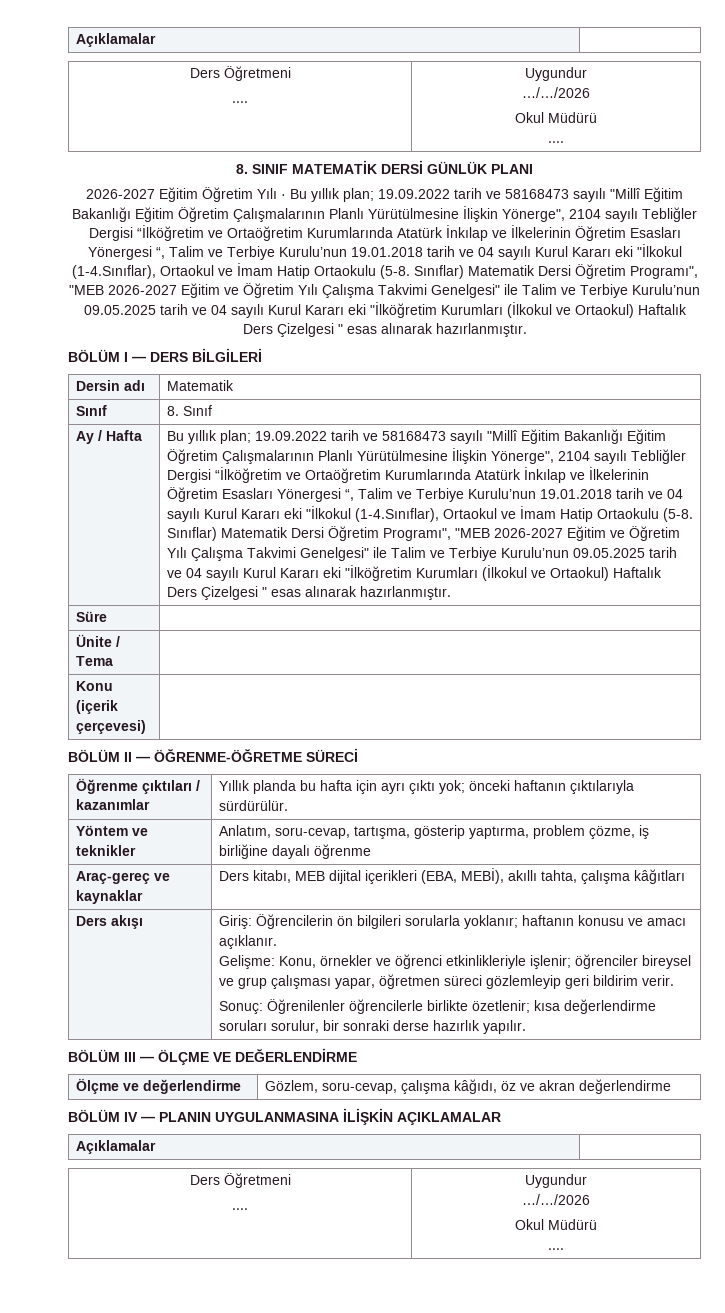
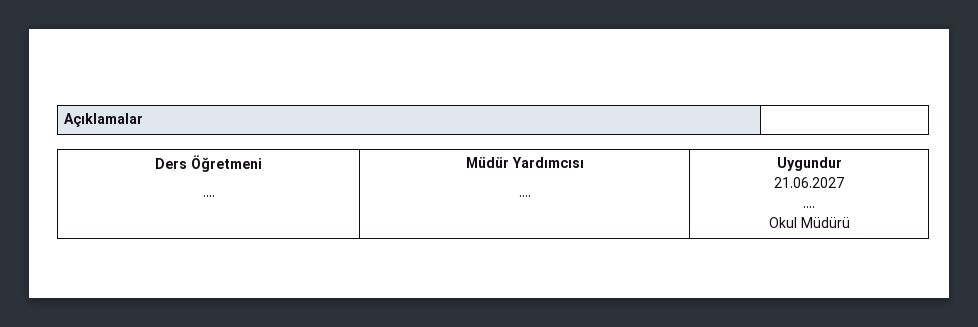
[75,33,156,47] [189,66,291,81] [232,101,248,103] [525,67,587,81] [522,87,590,98] [515,112,597,123] [548,141,564,143] [236,160,533,174] [86,187,683,202] [72,206,697,222] [88,225,681,241] [87,244,682,260] [71,263,698,279] [69,283,700,298] [83,302,687,318] [242,323,527,337] [68,348,262,362] [75,380,145,391] [166,380,234,391] [75,405,107,416] [166,405,212,416] [75,430,142,444] [166,429,666,444] [166,448,686,464] [166,467,649,483] [166,487,683,502] [166,506,693,522] [166,526,680,541] [166,547,677,561] [166,565,662,581] [166,586,451,600] [75,611,107,622] [75,634,120,647] [75,656,113,666] [75,681,113,691] [75,700,118,714] [75,720,146,734] [68,748,358,762] [75,778,200,794] [75,799,150,810] [218,780,634,794] [218,800,288,811] [75,825,148,836] [75,845,136,856] [218,825,649,839] [218,844,371,859] [75,871,170,884] [75,890,143,904] [218,868,685,884] [75,915,143,929] [218,914,686,929] [218,935,277,949] [218,954,691,969] [218,974,674,989] [218,999,656,1014] [218,1020,526,1034] [68,1048,357,1065] [75,1078,241,1094] [264,1079,671,1094] [68,1108,501,1125] [75,1140,156,1154] [189,1173,291,1188] [232,1208,248,1210] [525,1174,587,1188] [522,1194,590,1205] [515,1219,597,1230] [548,1248,564,1250] Açıklamalar | // Ders Öğretmeni // .... | Uygundur // …/…/2026 // Okul Müdürü // .... // 8. SINIF MATEMATİK DERSİ GÜNLÜK PLANI // 2026-2027 Eğitim Öğretim Yılı · Bu yıllık plan; 19.09.2022 tarih ve 58168473 sayılı "Millî Eğitim Bakanlığı Eğitim Öğretim Çalışmalarının Planlı Yürütülmesine İlişkin Yönerge", 2104 sayılı Tebliğler Dergisi “İlköğretim ve Ortaöğretim Kurumlarında Atatürk İnkılap ve İlkelerinin Öğretim Esasları Yönergesi “, Talim ve Terbiye Kurulu’nun 19.01.2018 tarih ve 04 sayılı Kurul Kararı eki "İlkokul (1-4.Sınıflar), Ortaokul ve İmam Hatip Ortaokulu (5-8. Sınıflar) Matematik Dersi Öğretim Programı", "MEB 2026-2027 Eğitim ve Öğretim Yılı Çalışma Takvimi Genelgesi" ile Talim ve Terbiye Kurulu’nun 09.05.2025 tarih ve 04 sayılı Kurul Kararı eki "İlköğretim Kurumları (İlkokul ve Ortaokul) Haftalık Ders Çizelgesi " esas alınarak hazırlanmıştır. // BÖLÜM I — DERS BİLGİLERİ // Dersin adı | Matematik // Sınıf | 8. Sınıf // Ay / Hafta | Bu yıllık plan; 19.09.2022 tarih ve 58168473 sayılı "Millî Eğitim Bakanlığı Eğitim Öğretim Çalışmalarının Planlı Yürütülmesine İlişkin Yönerge", 2104 sayılı Tebliğler Dergisi “İlköğretim ve Ortaöğretim Kurumlarında Atatürk İnkılap ve İlkelerinin Öğretim Esasları Yönergesi “, Talim ve Terbiye Kurulu’nun 19.01.2018 tarih ve 04 sayılı Kurul Kararı eki "İlkokul (1-4.Sınıflar), Ortaokul ve İmam Hatip Ortaokulu (5-8. Sınıflar) Matematik Dersi Öğretim Programı", "MEB 2026-2027 Eğitim ve Öğretim Yılı Çalışma Takvimi Genelgesi" ile Talim ve Terbiye Kurulu’nun 09.05.2025 tarih ve 04 sayılı Kurul Kararı eki "İlköğretim Kurumları (İlkokul ve Ortaokul) Haftalık Ders Çizelgesi " esas alınarak hazırlanmıştır. // Süre | // Ünite / Tema | // Konu (içerik çerçevesi) | // BÖLÜM II — ÖĞRENME-ÖĞRETME SÜRECİ // Öğrenme çıktıları / kazanımlar | Yıllık planda bu hafta için ayrı çıktı yok; önceki haftanın çıktılarıyla sürdürülür. // Yöntem ve teknikler | Anlatım, soru-cevap, tartışma, gösterip yaptırma, problem çözme, iş birliğine dayalı öğrenme // Araç-gereç ve kaynaklar | Ders kitabı, MEB dijital içerikleri (EBA, MEBİ), akıllı tahta, çalışma kâğıtları // Ders akışı | Giriş: Öğrencilerin ön bilgileri sorularla yoklanır; haftanın konusu ve amacı açıklanır. // Gelişme: Konu, örnekler ve öğrenci etkinlikleriyle işlenir; öğrenciler bireysel ve grup çalışması yapar, öğretmen süreci gözlemleyip geri bildirim verir. // Sonuç: Öğrenilenler öğrencilerle birlikte özetlenir; kısa değerlendirme soruları sorulur, bir sonraki derse hazırlık yapılır. // BÖLÜM III — ÖLÇME VE DEĞERLENDİRME // Ölçme ve değerlendirme | Gözlem, soru-cevap, çalışma kâğıdı, öz ve akran değerlendirme // BÖLÜM IV — PLANIN UYGULANMASINA İLİŞKİN AÇIKLAMALAR // Açıklamalar | // Ders Öğretmeni // .... | Uygundur // …/…/2026 // Okul Müdürü // .... -> [64,113,144,127] [155,155,262,172] [202,195,215,197] [465,157,584,168] [518,195,531,197] [776,157,842,171] [774,177,844,188] [803,206,815,208] [768,217,850,228] Açıklamalar | // Ders Öğretmeni // .... | Müdür Yardımcısı // .... | Uygundur // 21.06.2027 // .... // Okul Müdürü

